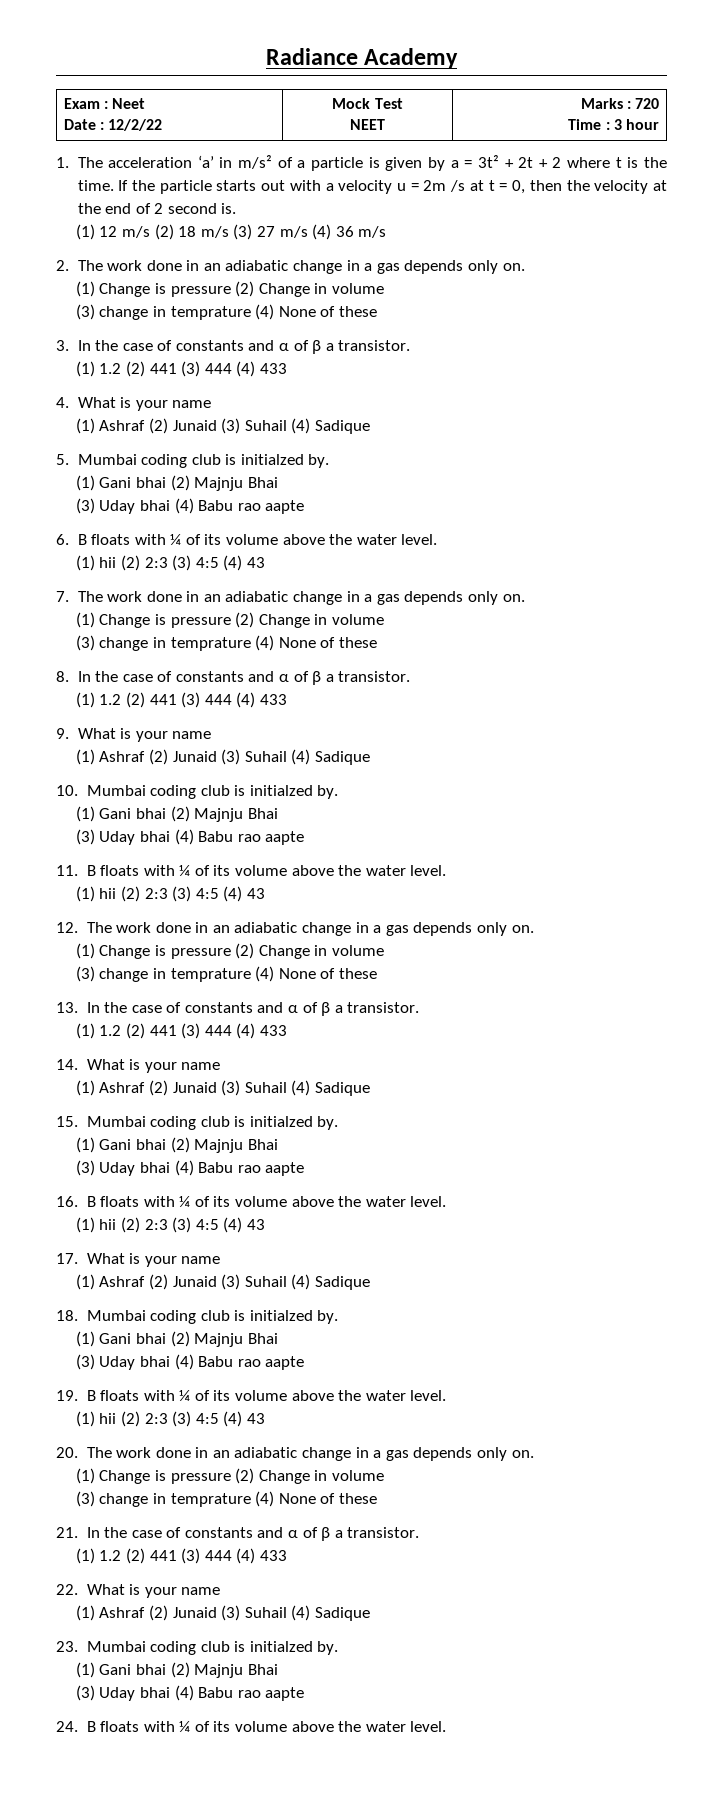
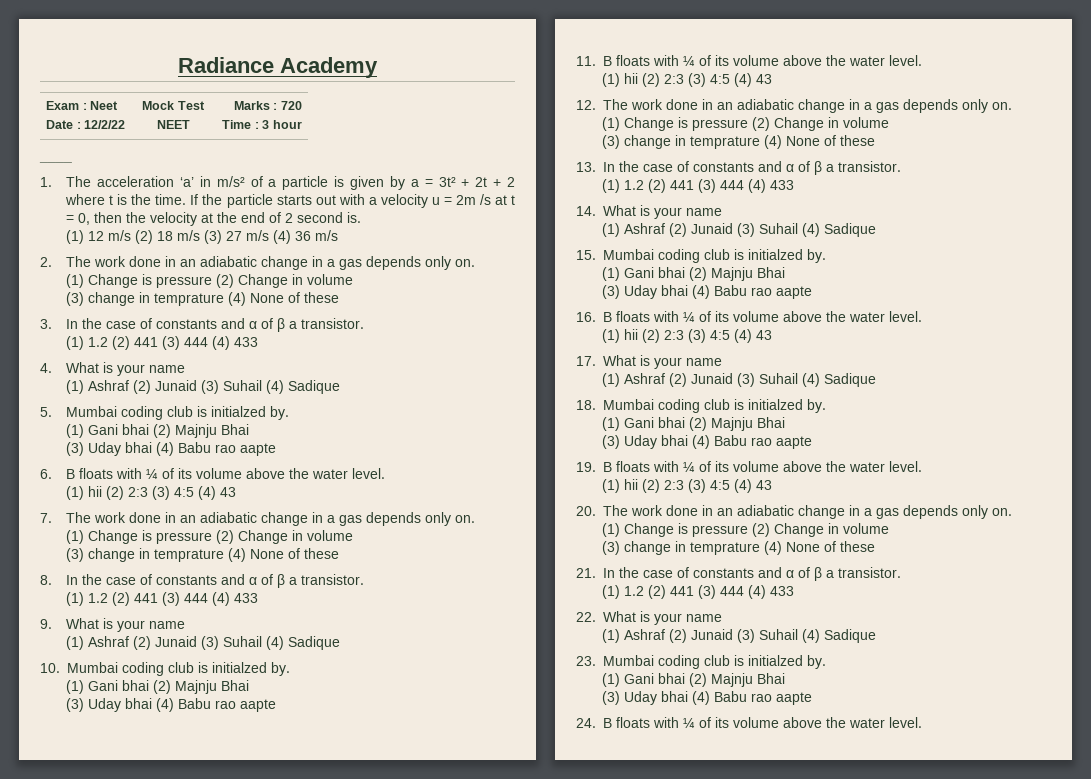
(659, 124) none -> [39,161,72,163] // ____

